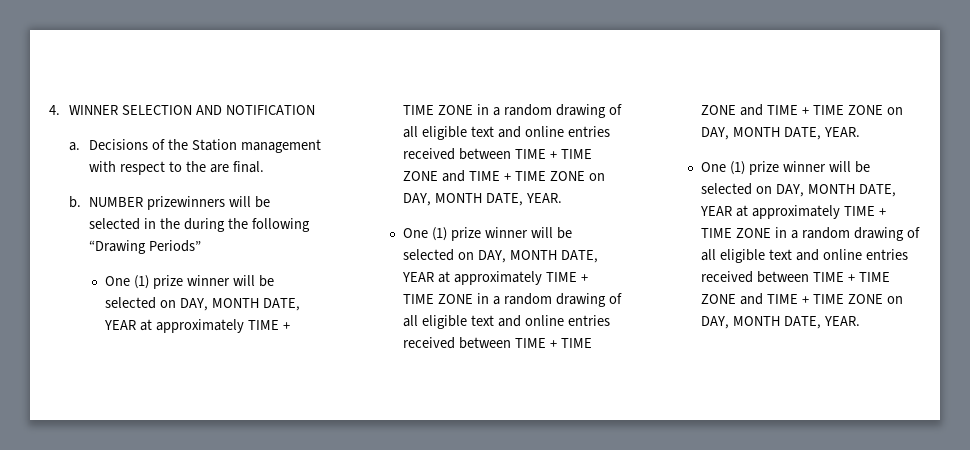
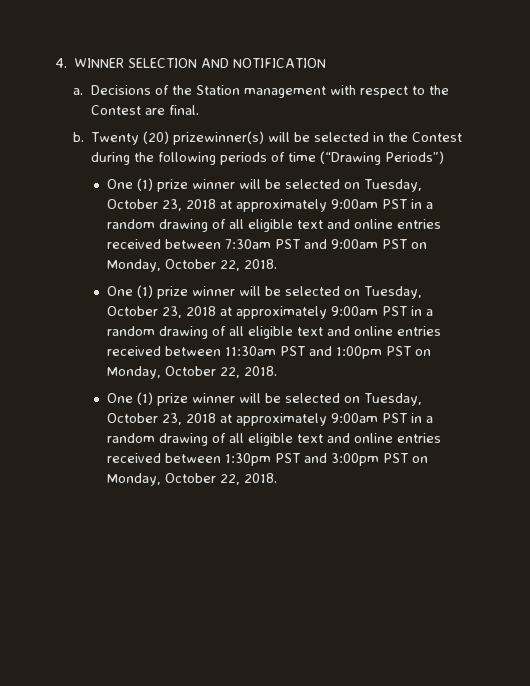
(207, 166) none -> [90,105,141,115] Contest
[89,196,226,210] NUMBER prizewinners -> [91,131,265,145] Twenty (20) prizewinner(s)
(181, 223) none -> [412,132,463,142] Contest
[89,240,202,254] [105,275,274,289] [105,297,301,311] [104,319,291,333] [403,105,474,115] “Drawing Periods” // One (1) prize winner will be selected on DAY, MONTH DATE, YEAR at approximately TIME + TIME ZONE -> [220,151,445,165] [106,178,422,192] [106,199,407,212] periods of time (“Drawing Periods”) // One (1) prize winner will be selected on Tuesday, October 23, 2018 at approximately 9:00am PST
[515,149,593,159] [403,170,605,182] [403,193,563,206] [403,227,572,241] [403,249,599,263] [402,271,589,285] [403,294,474,304] TIME + TIME ZONE and TIME + TIME ZONE on DAY, MONTH DATE, YEAR. // One (1) prize winner will be selected on DAY, MONTH DATE, YEAR at approximately TIME + TIME ZONE -> [224,239,427,249] [106,259,277,272] [106,285,422,299] [106,306,407,319] 7:30am PST and 9:00am PST on Monday, October 22, 2018. // One (1) prize winner will be selected on Tuesday, October 23, 2018 at approximately 9:00am PST
[515,338,593,348] [701,104,903,116] [701,127,861,140] [701,161,870,175] [701,183,897,197] [700,205,887,219] [701,228,772,238] TIME + TIME ZONE and TIME + TIME ZONE on DAY, MONTH DATE, YEAR. // One (1) prize winner will be selected on DAY, MONTH DATE, YEAR at approximately TIME + TIME ZONE -> [224,346,431,359] [106,366,277,379] [106,392,422,406] [106,413,407,426] 11:30am PST and 1:00pm PST on Monday, October 22, 2018. // One (1) prize winner will be selected on Tuesday, October 23, 2018 at approximately 9:00am PST
[813,272,891,282] [701,293,903,305] [701,316,861,329] TIME + TIME ZONE and TIME + TIME ZONE on DAY, MONTH DATE, YEAR. -> [224,453,428,466] [106,473,277,486] 1:30pm PST and 3:00pm PST on Monday, October 22, 2018.

